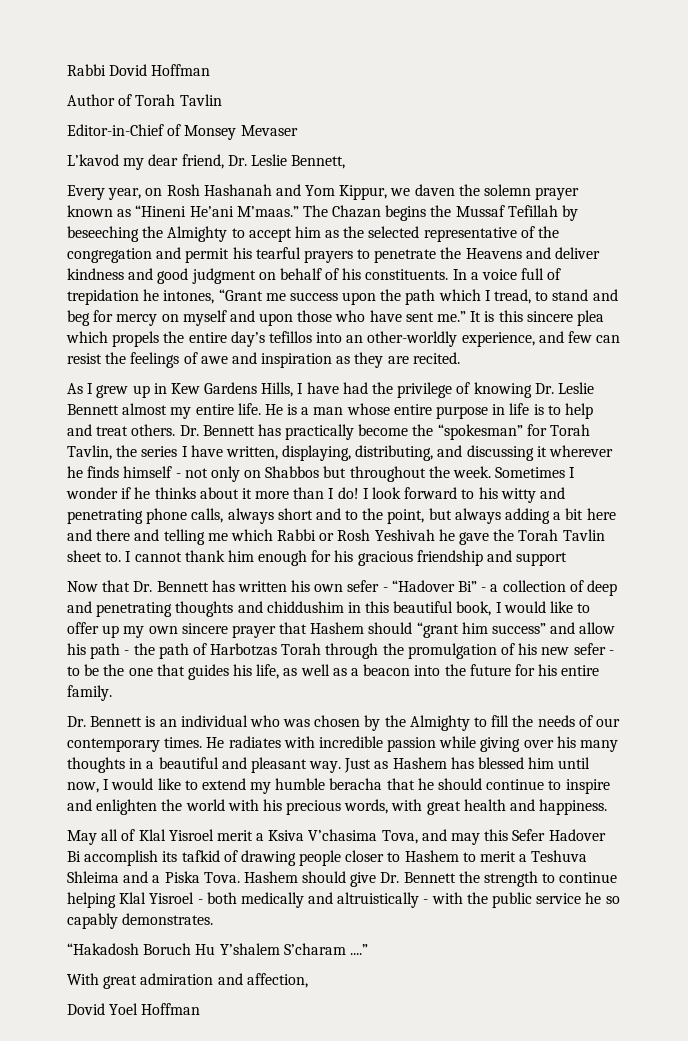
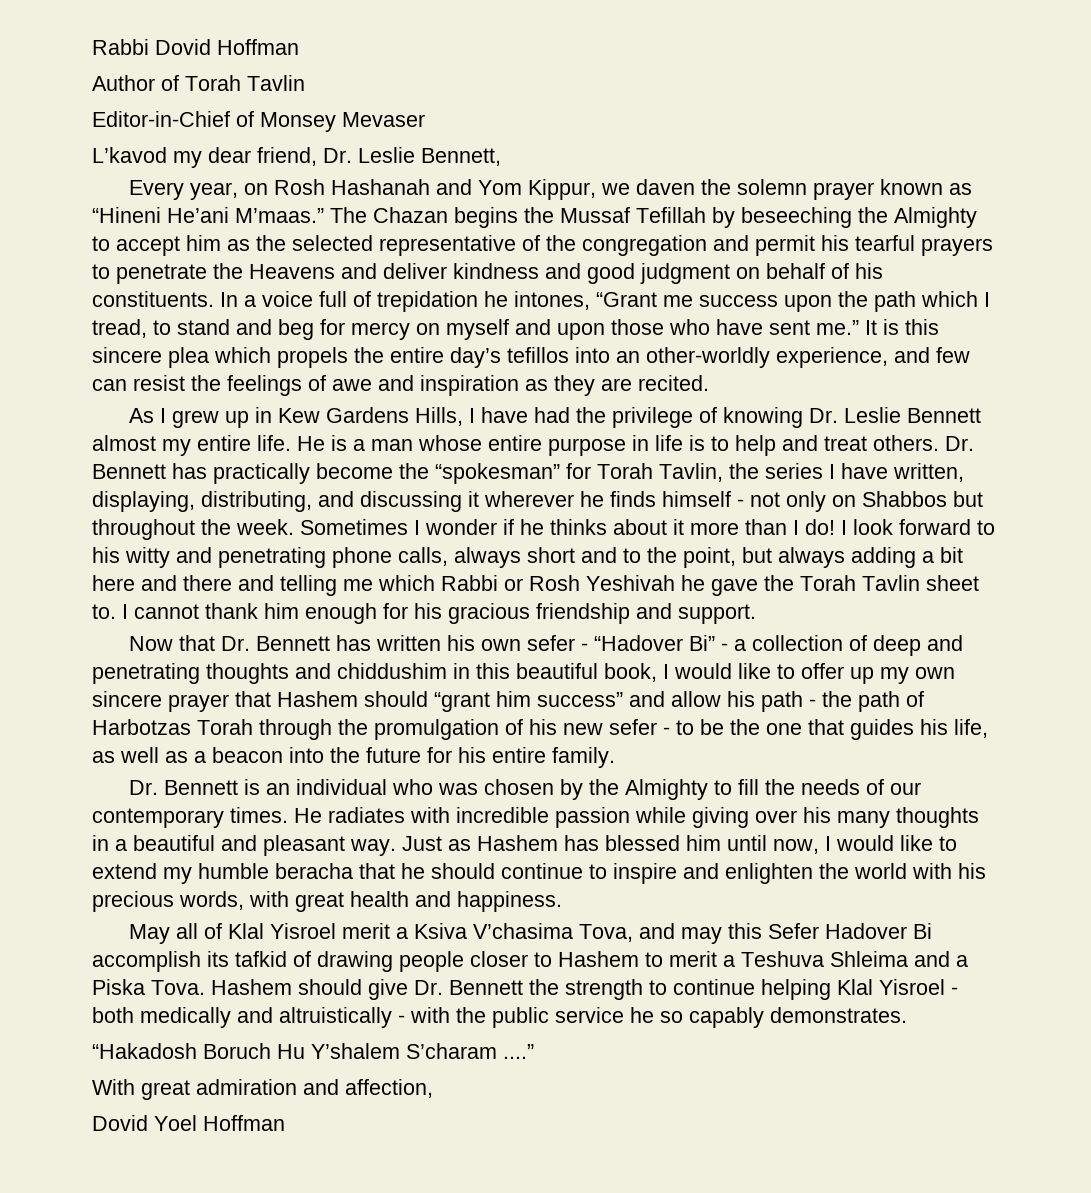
[516,552,568,566] support -> [678,604,756,624] support.

